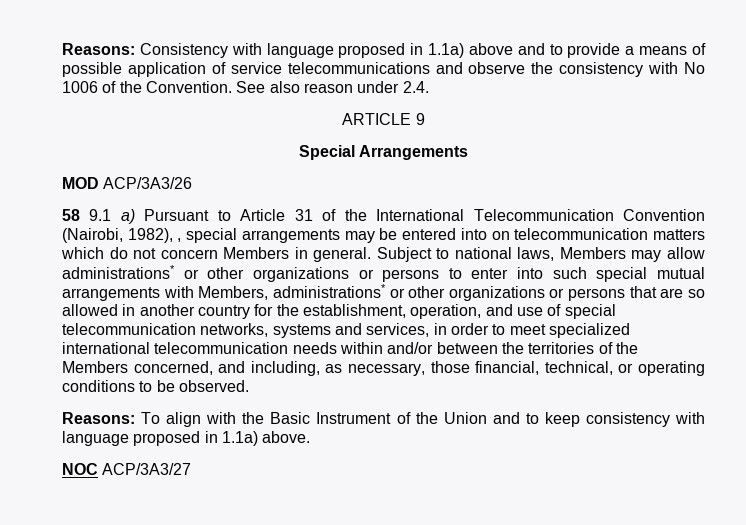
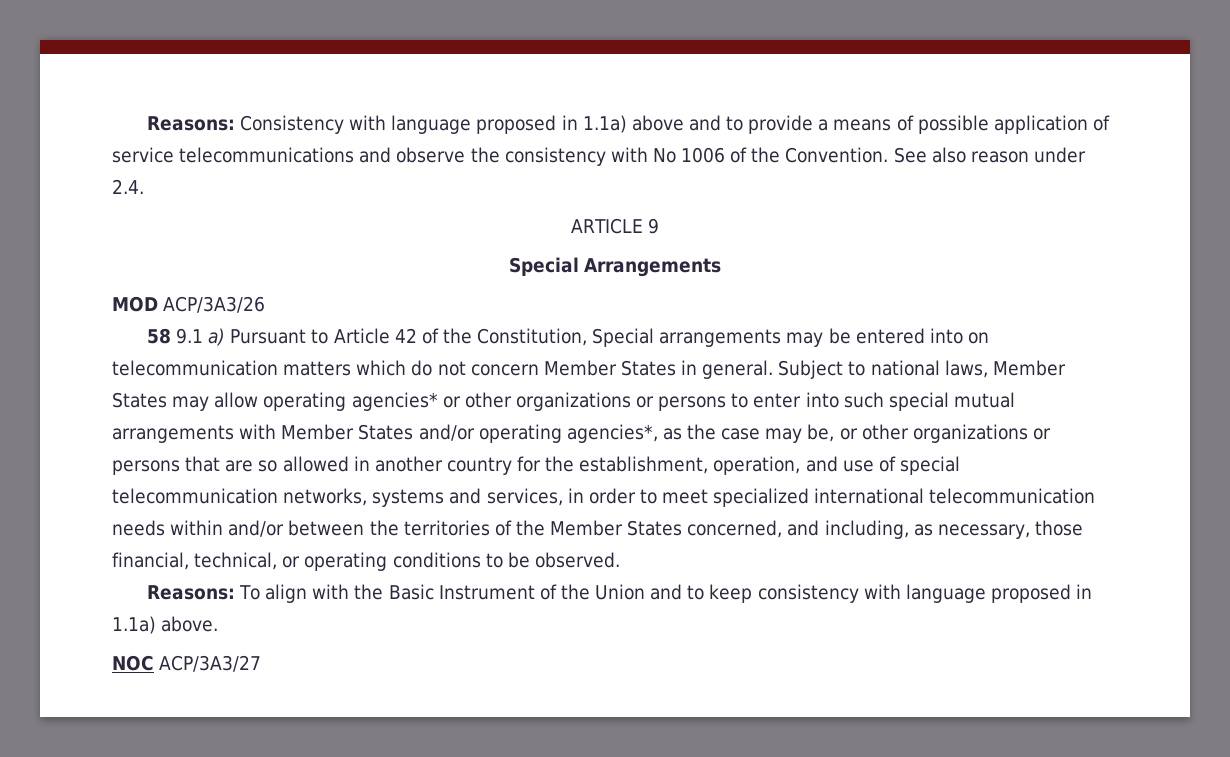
[294,209,705,221] [62,228,238,243] 31 of the International Telecommunication Convention (Nairobi, 1982), , special -> [394,328,655,347] 42 of the Constitution, Special
[223,247,290,259] Members -> [543,360,676,376] Member States
[559,247,706,262] [62,265,175,279] Members may allow administrations* -> [992,360,1066,376] [112,392,438,411] Member States may allow operating agencies*
[198,284,386,300] Members, administrations* -> [281,424,835,443] Member States and/or operating agencies*, as the case may be,
[62,361,128,373] Members -> [550,520,683,536] Member States

